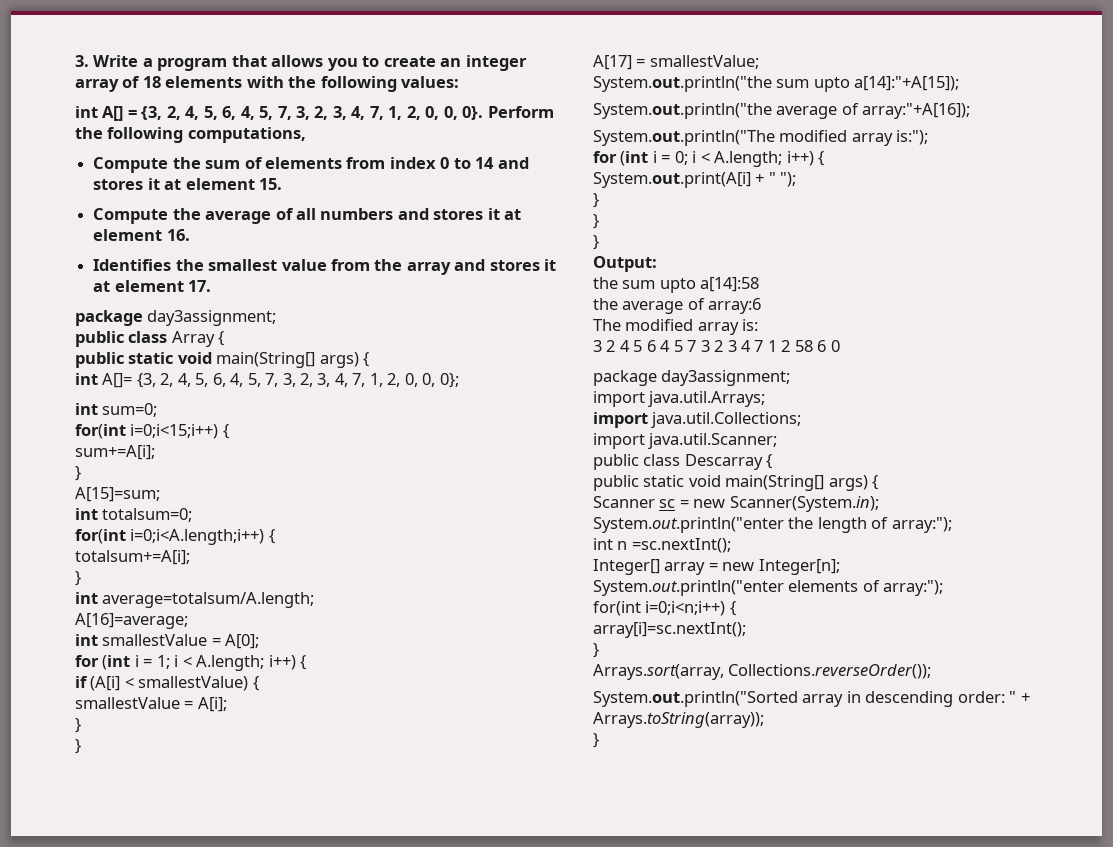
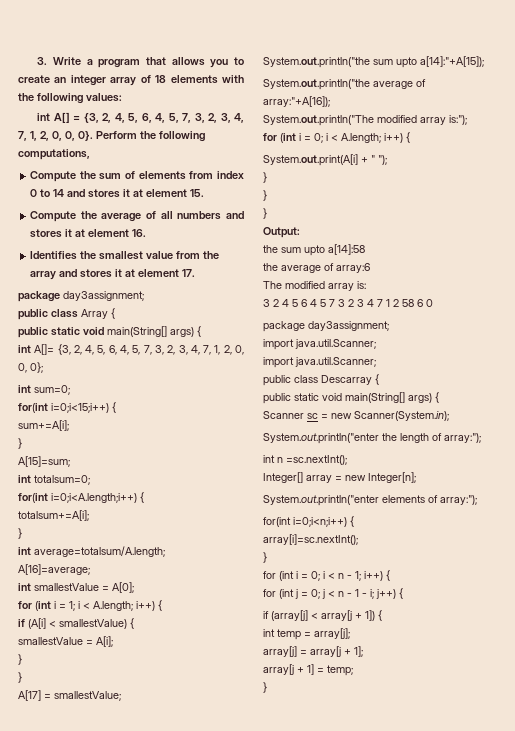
[648,391,766,407] [593,412,802,428] java.util.Arrays; // import java.util.Collections; -> [295,339,376,349] java.util.Scanner;
[593,664,932,680] [593,691,1030,707] [593,712,764,728] Arrays.sort(array, Collections.reverseOrder()); // System.out.println("Sorted array in descending order: " + Arrays.toString(array)); -> [263,570,390,581] [263,588,403,599] [263,610,382,621] [263,628,350,640] [263,646,363,657] [263,664,353,676] for (int i = 0; i < n - 1; i++) { // for (int j = 0; j < n - 1 - i; j++) { // if (array[j] < array[j + 1]) { // int temp = array[j]; // array[j] = array[j + 1]; // array[j + 1] = temp;

